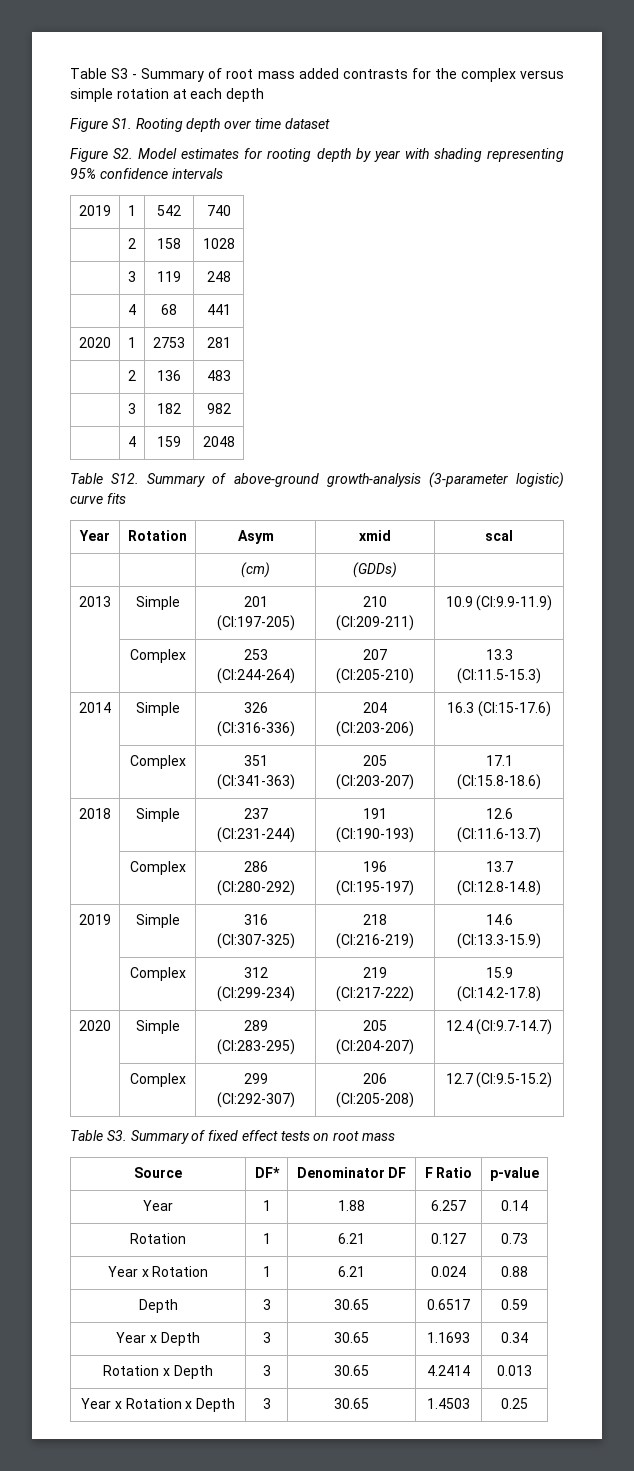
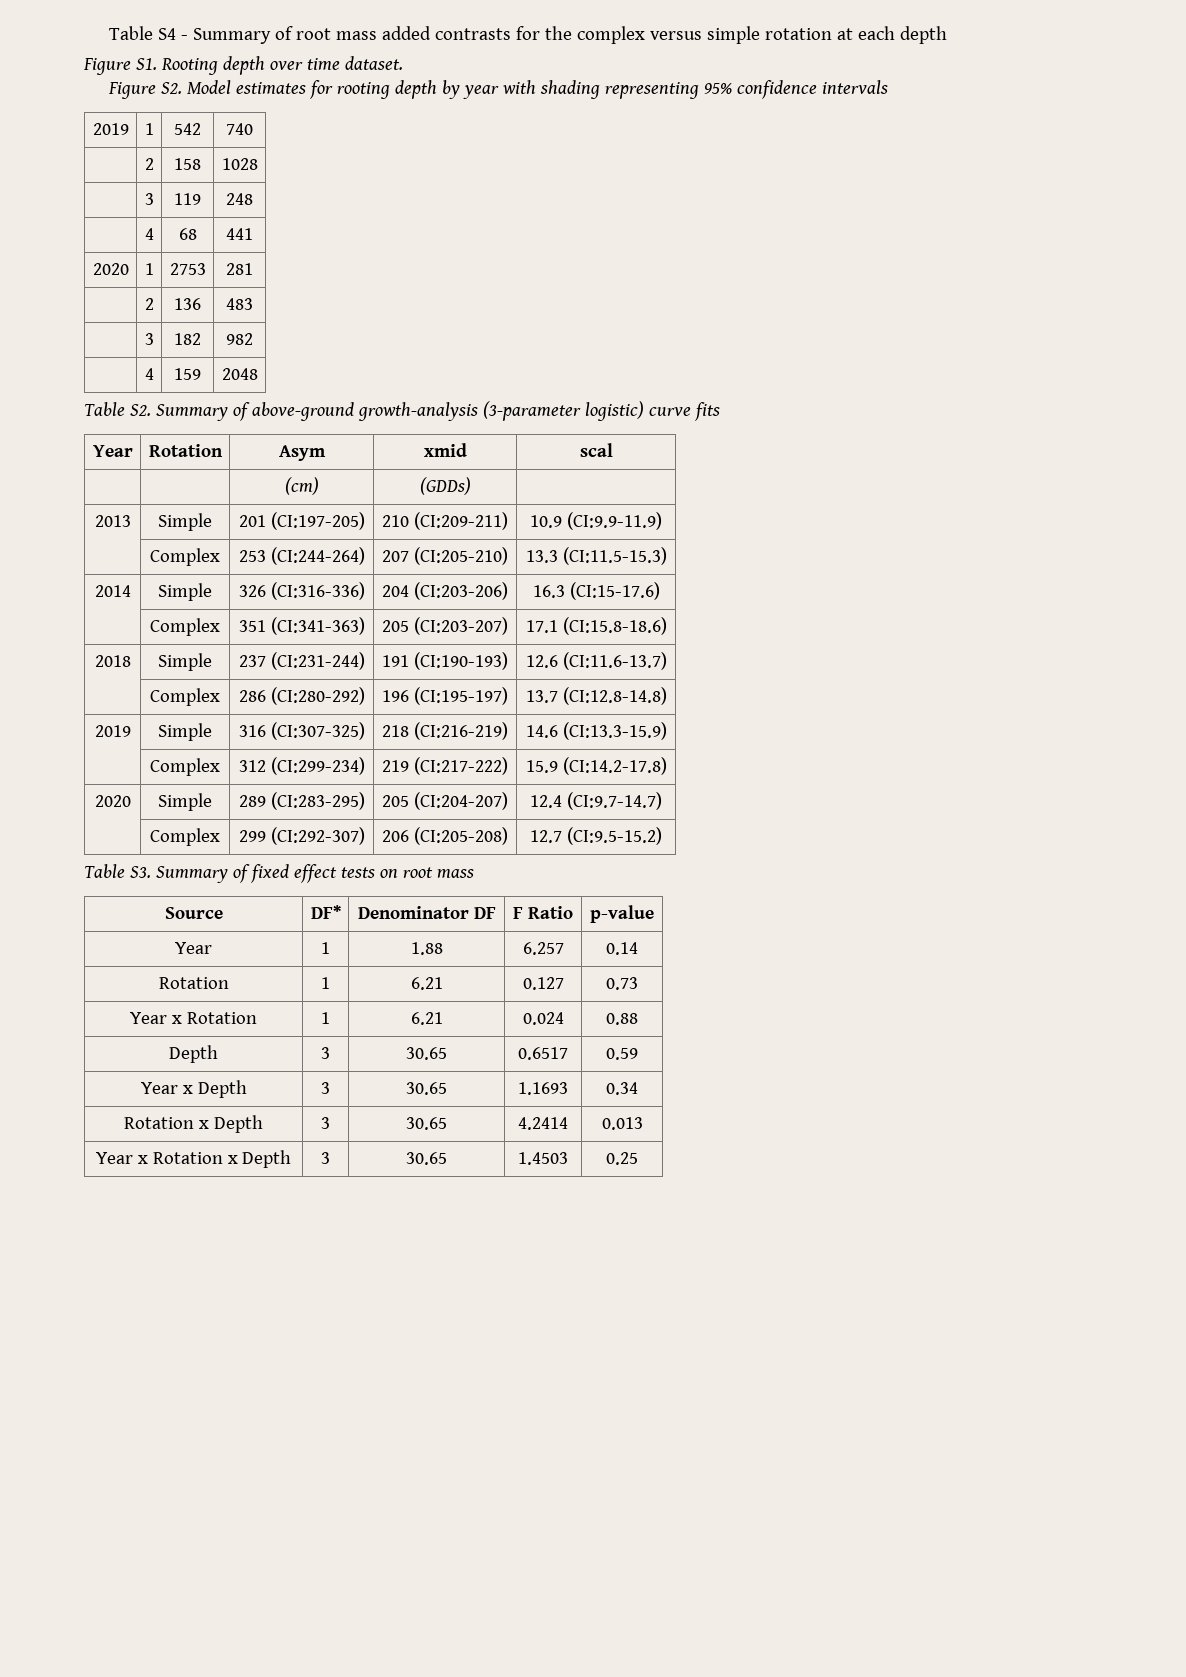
[70,68,129,79] Table S3 -> [108,26,176,40] Table S4
[284,118,330,129] dataset -> [344,56,403,70] dataset.
[111,473,140,484] S12. -> [129,404,151,416] S2.

